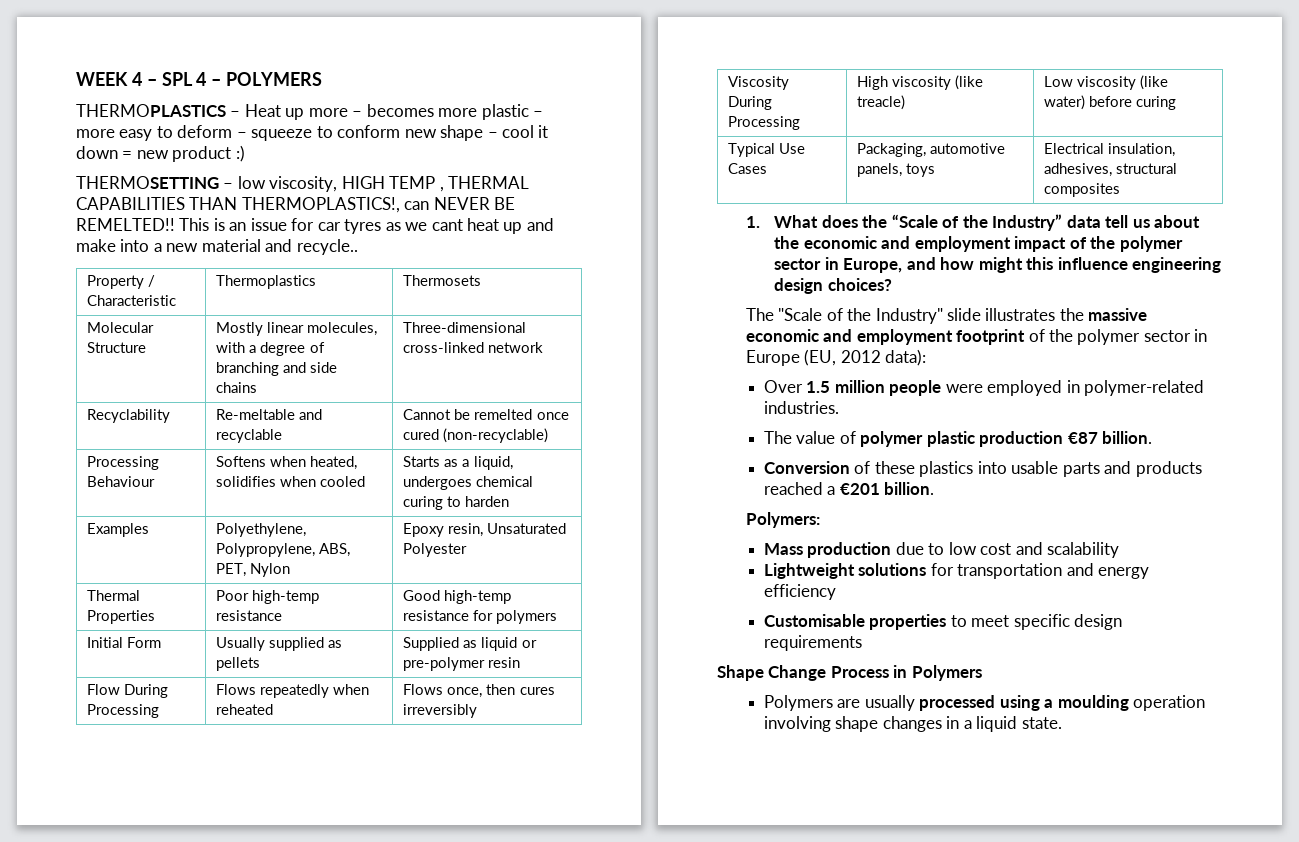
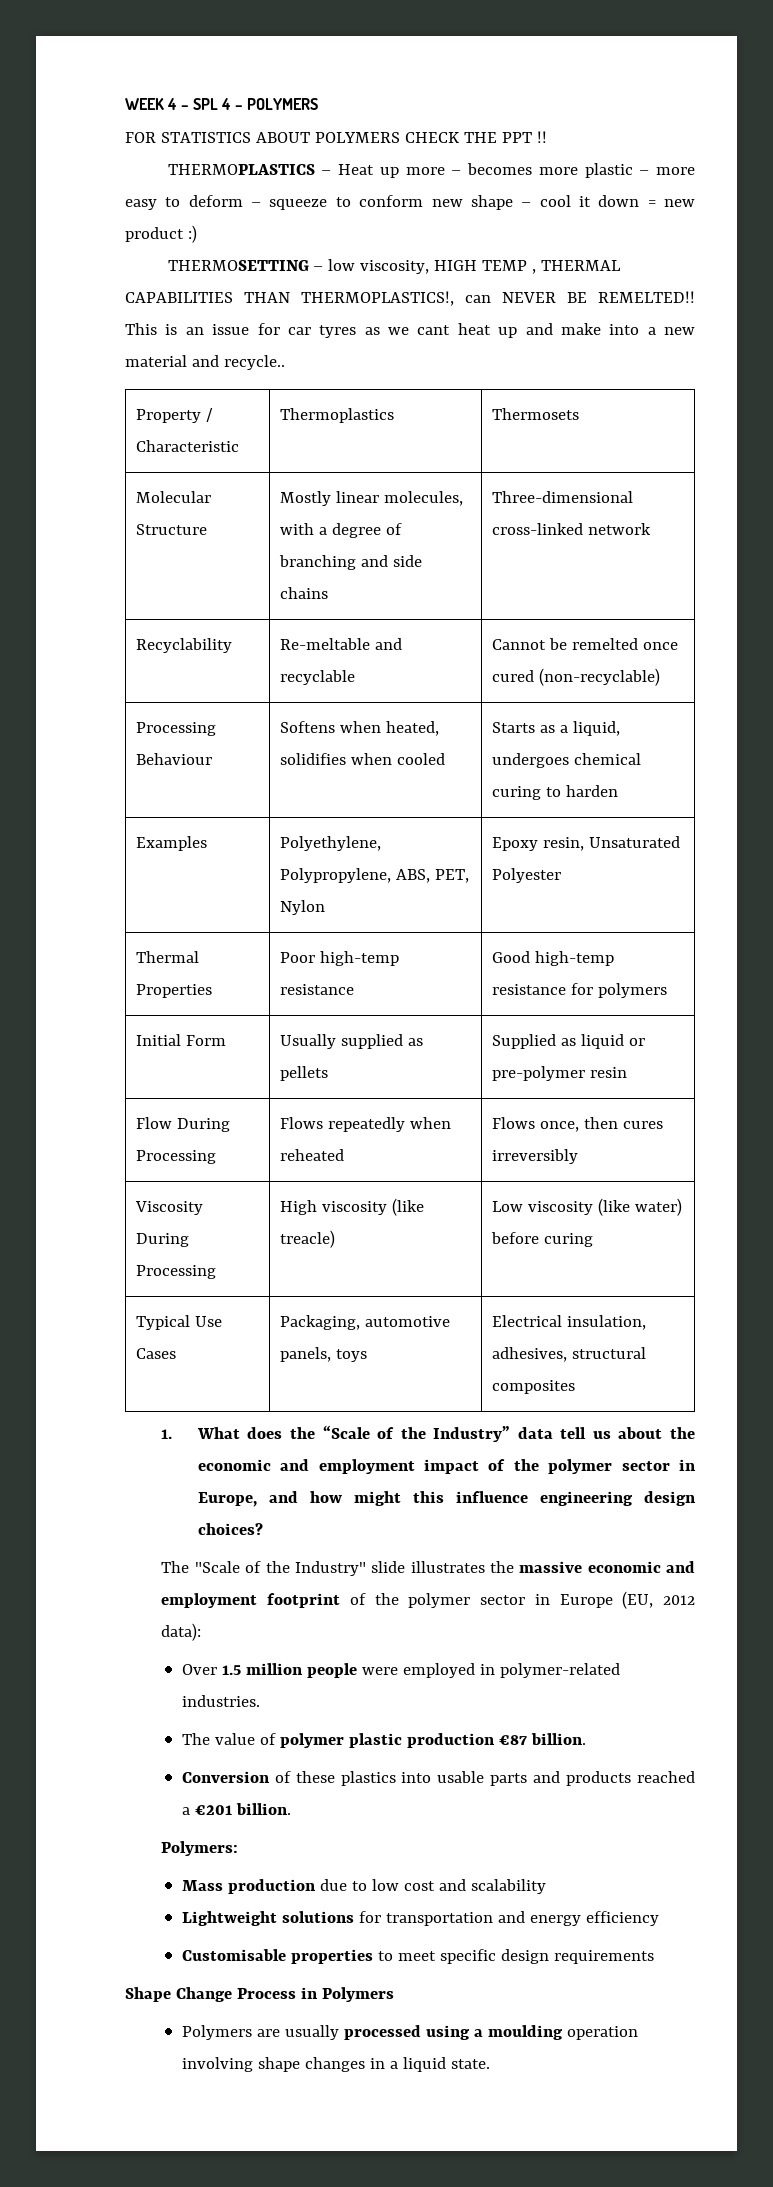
(323, 79) none -> [125,131,547,143] // FOR STATISTICS ABOUT POLYMERS CHECK THE PPT !!

